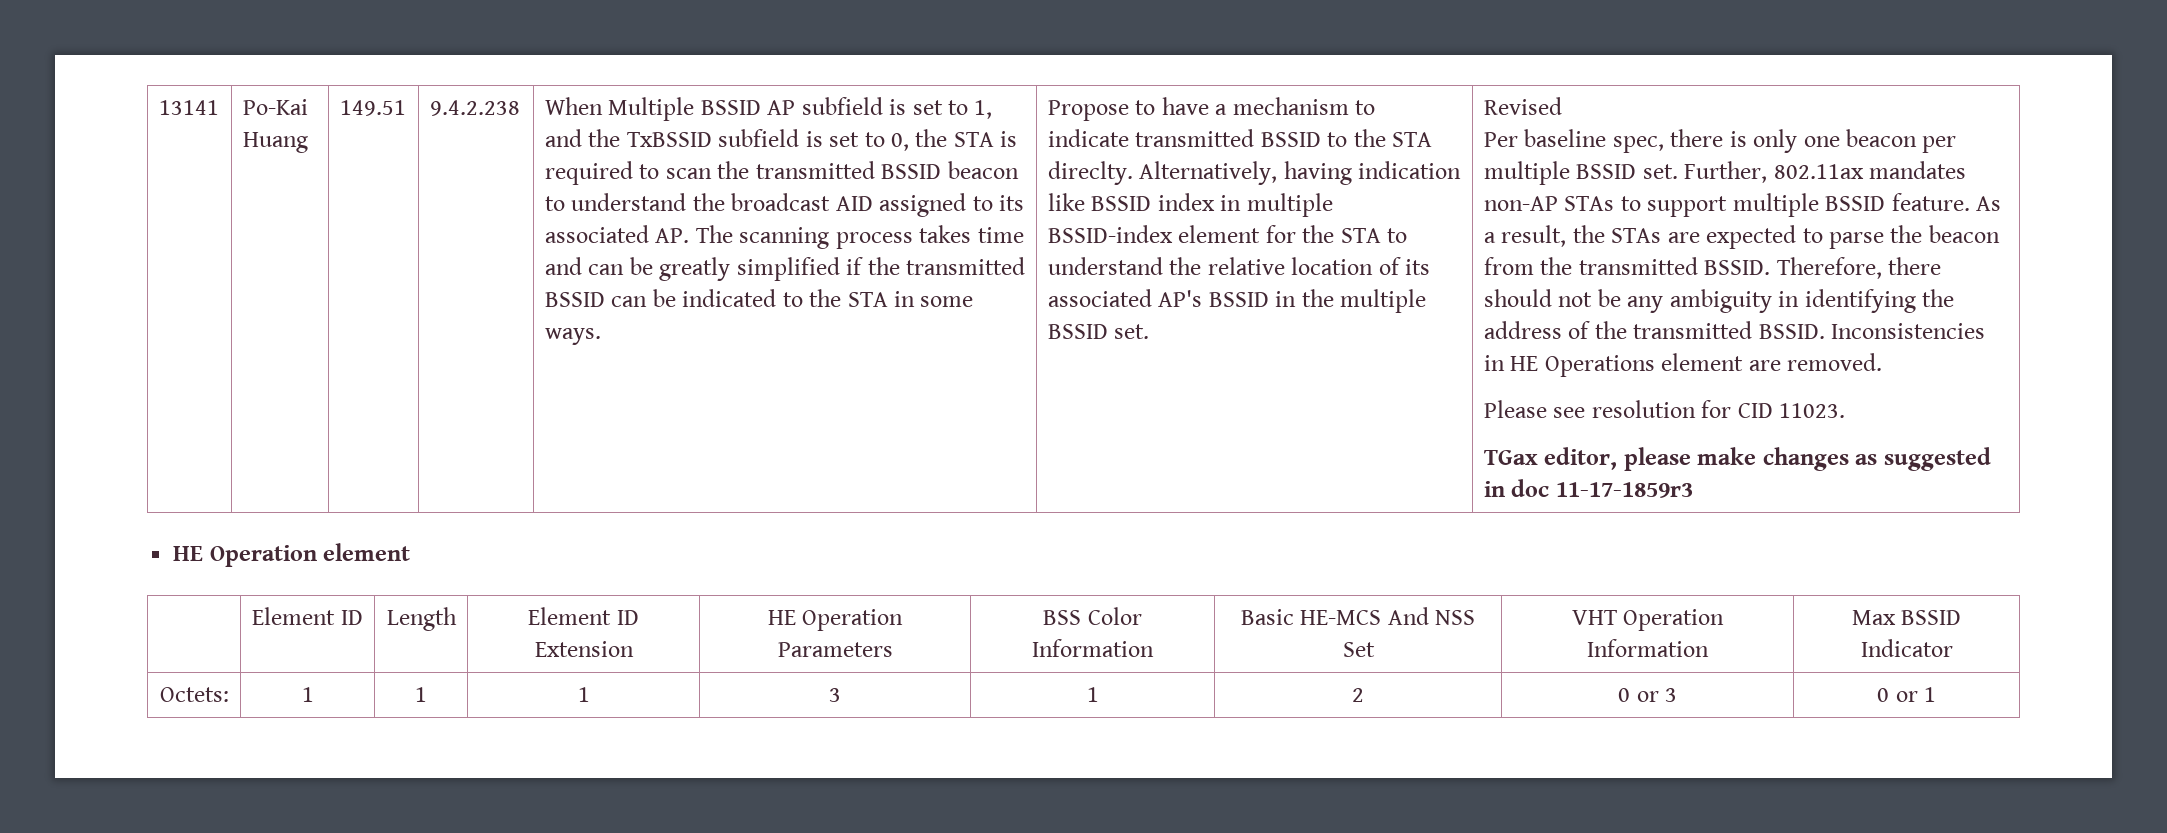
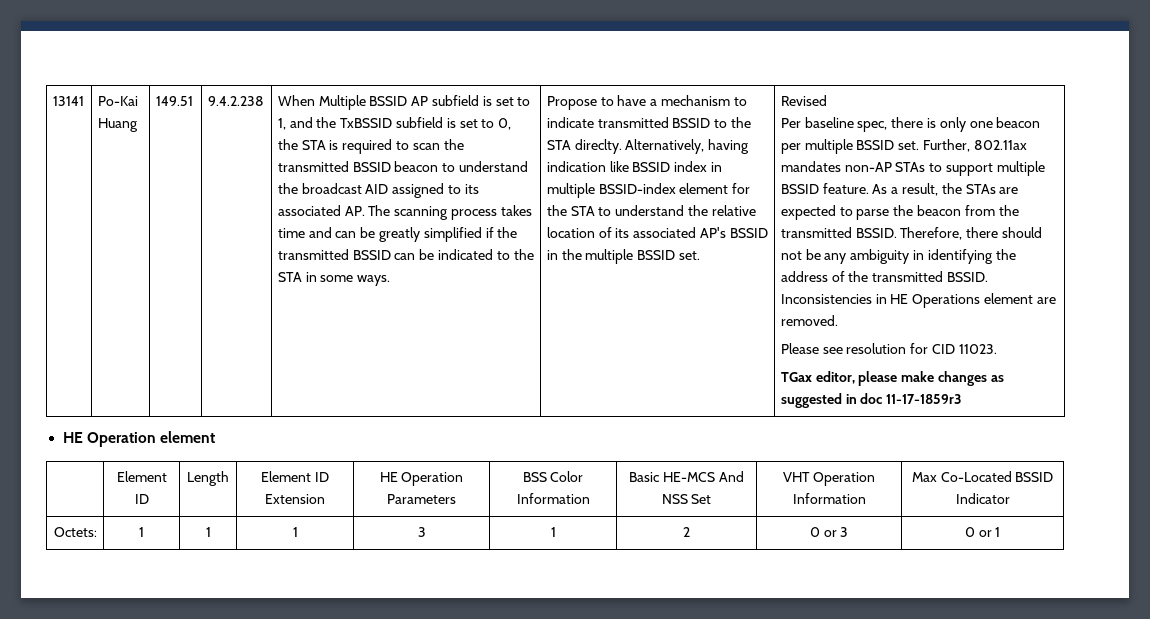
(1896, 617) none -> [940,471,1012,482] Co-Located

